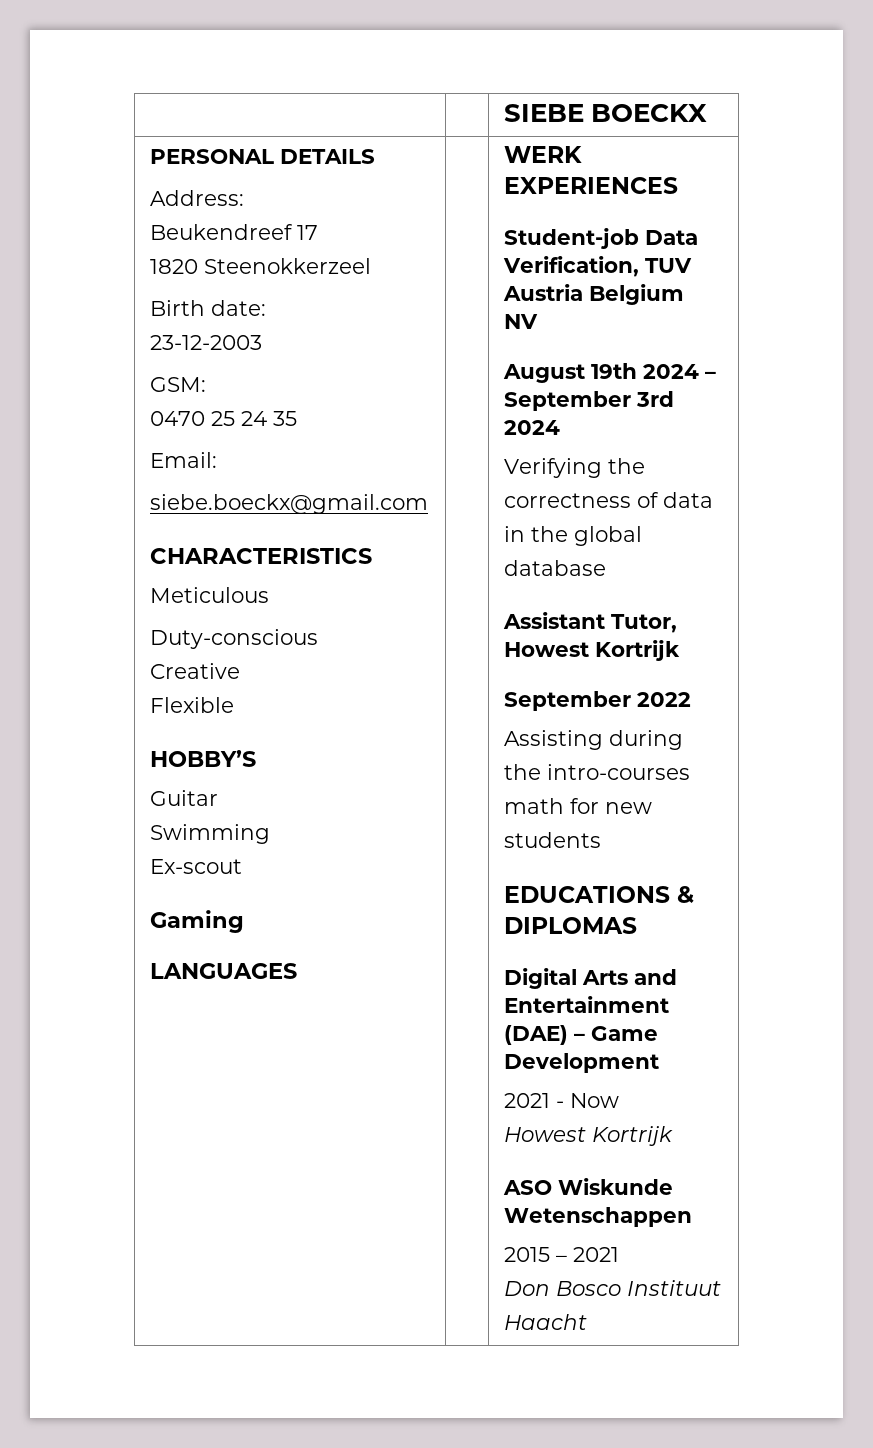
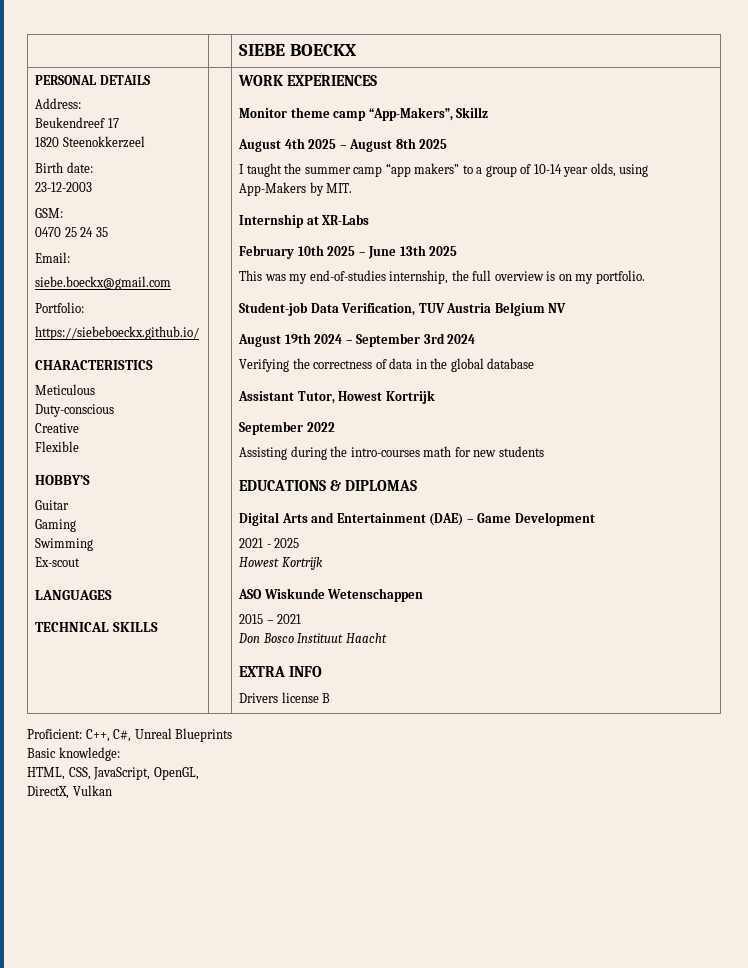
(429, 504) none -> [35,302,85,313] [35,326,200,340] // Portfolio: // https://siebeboeckx.github.io/
(219, 798) none -> [35,519,77,532] // Gaming
[150,910,245,933] [150,963,298,979] [504,146,583,163] [504,177,679,194] Gaming // LANGUAGES | | WERK EXPERIENCES -> [35,590,113,600] [35,622,158,632] [238,75,378,86] [239,107,489,121] [238,138,448,152] [239,163,649,177] [239,182,353,196] [239,214,370,228] [239,245,458,259] [239,270,645,284] LANGUAGES // TECHNICAL SKILLS | | WORK EXPERIENCES // Monitor theme camp “App-Makers”, Skillz // August 4th 2025 – August 8th 2025 // I taught the summer camp “app makers” to a group of 10-14 year olds, using App-Makers by MIT. // Internship at XR-Labs // February 10th 2025 – June 13th 2025 // This was my end-of-studies internship, the full overview is on my portfolio.
[570,1093,620,1108] Now -> [274,538,300,548] 2025
(588, 1322) none -> [239,666,323,677] [239,692,331,703] [27,728,233,742] [27,747,120,761] [27,767,199,780] [27,785,112,799] // EXTRA INFO // Drivers license B // Proficient: C++, C#, Unreal Blueprints // Basic knowledge: // HTML, CSS, JavaScript, OpenGL, // DirectX, Vulkan

